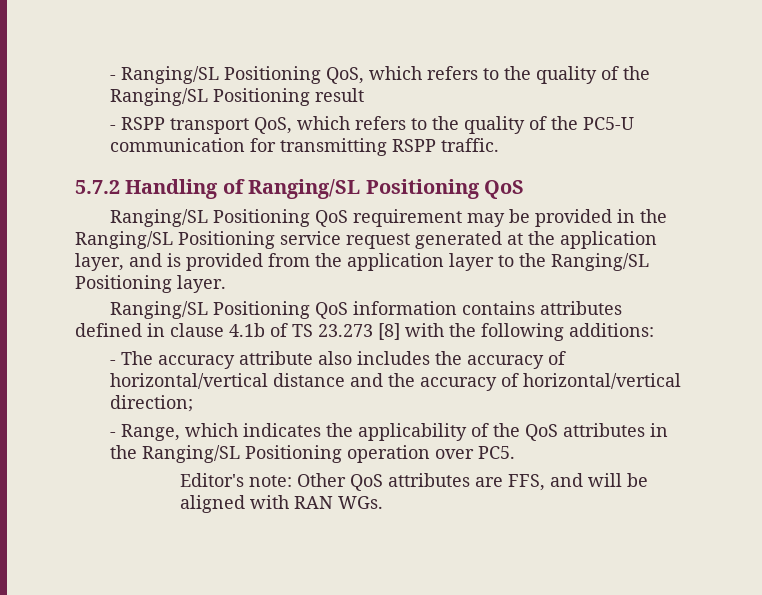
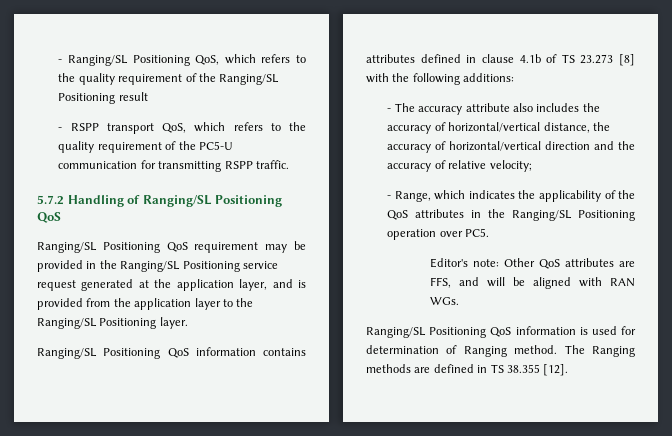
(598, 75) none -> [118,74,183,85] requirement
(526, 125) none -> [97,142,162,153] requirement
[273,373,346,387] distance -> [543,122,610,133] [387,141,591,153] distance, the accuracy of horizontal/vertical direction
[523,373,682,389] [110,395,194,412] horizontal/vertical direction; -> [448,160,532,172] relative velocity;
(384, 502) none -> [366,326,636,338] [366,345,635,357] [366,364,569,376] // Ranging/SL Positioning QoS information is used for determination of Ranging method. The Ranging methods are defined in TS 38.355 [12].

